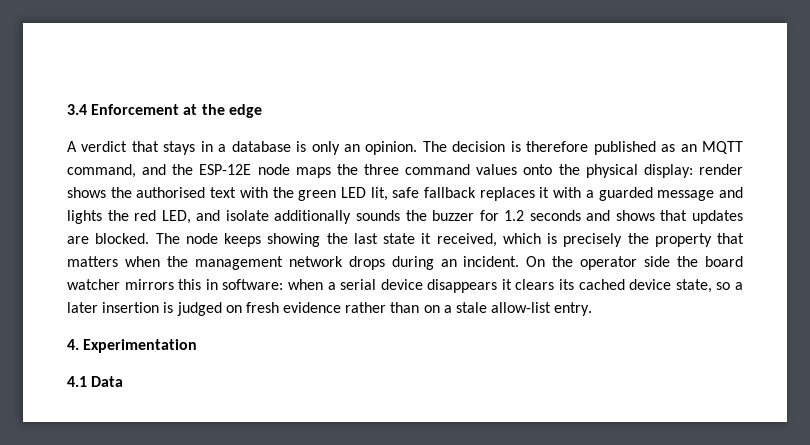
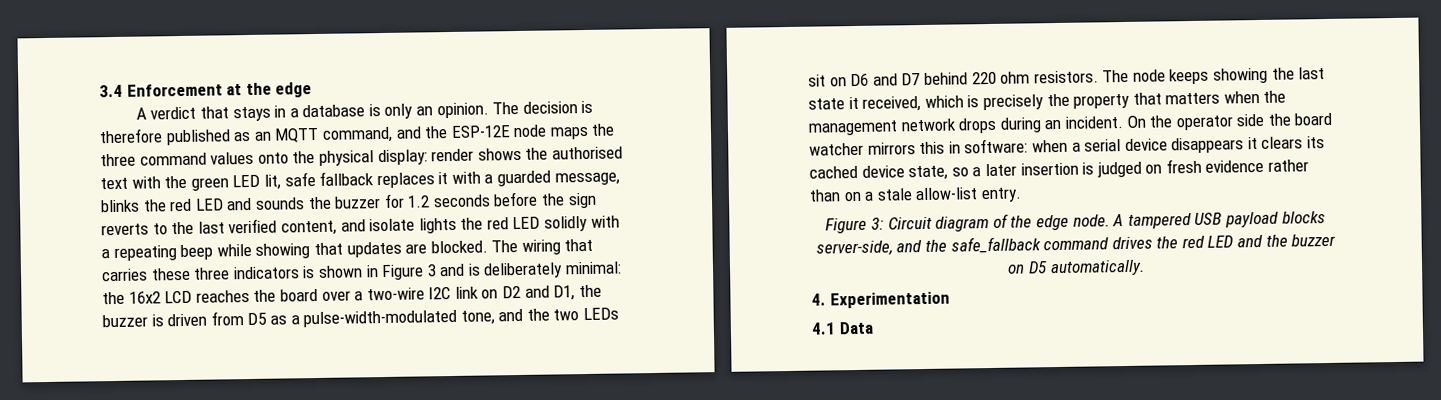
[657,187,744,201] [67,210,352,224] message and lights the red LED, and isolate additionally -> [554,172,620,186] [100,197,253,213] message, blinks the red LED and
[586,210,655,221] and shows -> [493,191,597,209] [101,215,620,236] [101,243,311,262] before the sign reverts to the last verified content, and isolate lights the red LED solidly with a repeating beep while showing
(180, 238) none -> [521,238,594,255] [101,261,623,282] [102,284,602,305] [102,307,620,328] [808,69,1130,87] wiring that carries these three indicators is shown in Figure 3 and is deliberately minimal: the 16x2 LCD reaches the board over a two-wire I2C link on D2 and D1, the buzzer is driven from D5 as a pulse-width-modulated tone, and the two LEDs sit on D6 and D7 behind 220 ohm resistors. The
(593, 309) none -> [825,211,1326,234] [815,233,1337,257] [1007,259,1145,277] // Figure 3: Circuit diagram of the edge node. A tampered USB payload blocks server-side, and the safe_fallback command drives the red LED and the buzzer on D5 automatically.

